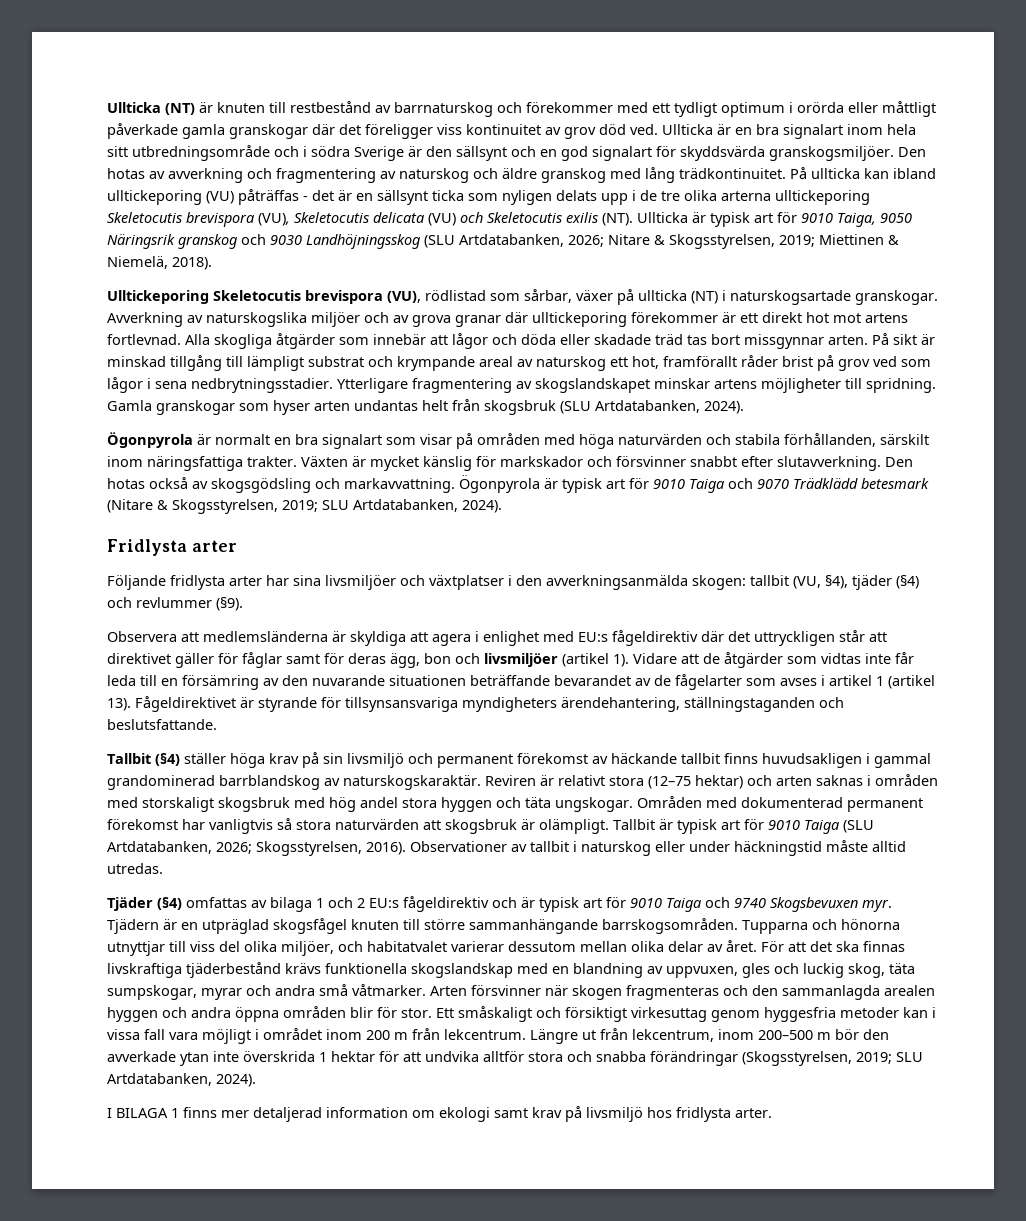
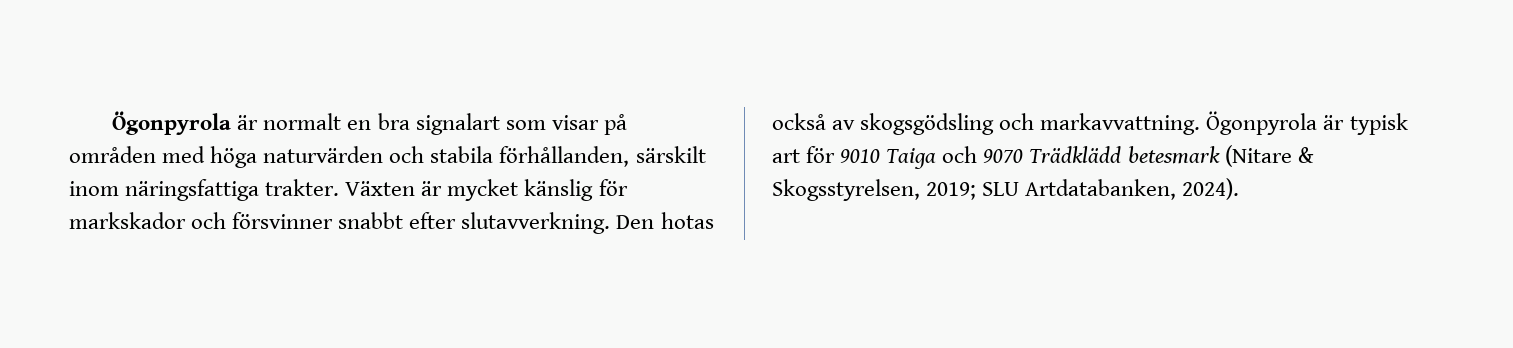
[107,101,936,117] [107,123,916,139] [107,145,926,161] [107,167,936,183] [107,189,870,205] [107,212,912,227] [107,234,899,249] [107,256,212,270] [107,289,938,305] [107,312,908,327] [107,333,935,349] [107,355,931,371] [107,377,936,393] [107,399,744,415] Ullticka (NT) är knuten till restbestånd av barrnaturskog och förekommer med ett tydligt optimum i orörda eller måttligt påverkade gamla granskogar där det föreligger viss kontinuitet av grov död ved. Ullticka är en bra signalart inom hela sitt utbredningsområde och i södra Sverige är den sällsynt och en god signalart för skyddsvärda granskogsmiljöer. Den hotas av avverkning och fragmentering av naturskog och äldre granskog med lång trädkontinuitet. På ullticka kan ibland ulltickeporing (VU) påträffas - det är en sällsynt ticka som nyligen delats upp i de tre olika arterna ulltickeporing Skeletocutis brevispora (VU), Skeletocutis delicata (VU) och Skeletocutis exilis (NT). Ullticka är typisk art för 9010 Taiga, 9050 Näringsrik granskog och 9030 Landhöjningsskog (SLU Artdatabanken, 2026; Nitare & Skogsstyrelsen, 2019; Miettinen & Niemelä, 2018). // Ulltickeporing Skeletocutis brevispora (VU), rödlistad som sårbar, växer på ullticka (NT) i naturskogsartade granskogar. Avverkning av naturskogslika miljöer och av grova granar där ulltickeporing förekommer är ett direkt hot mot artens fortlevnad. Alla skogliga åtgärder som innebär att lågor och döda eller skadade träd tas bort missgynnar arten. På sikt är minskad tillgång till lämpligt substrat och krympande areal av naturskog ett hot, framförallt råder brist på grov ved som lågor i sena nedbrytningsstadier. Ytterligare fragmentering av skogslandskapet minskar artens möjligheter till spridning. Gamla granskogar som hyser arten undantas helt från skogsbruk (SLU Artdatabanken, 2024). // -> (112, 123) none
[107,539,237,556] [107,575,919,590] [107,597,243,611] [107,630,887,646] [107,652,914,668] [107,674,935,690] [107,696,844,712] [107,719,217,730] [107,752,931,768] [107,774,938,790] [107,796,923,812] [107,818,874,834] [107,840,906,856] [107,863,163,874] [107,896,892,912] [107,918,900,934] [107,940,905,956] [107,962,915,978] [107,984,935,1000] [107,1006,936,1022] [107,1028,889,1044] [107,1051,923,1066] [107,1073,256,1087] [107,1106,772,1122] // Fridlysta arter // Följande fridlysta arter har sina livsmiljöer och växtplatser i den avverkningsanmälda skogen: tallbit (VU, §4), tjäder (§4) och revlummer (§9). // Observera att medlemsländerna är skyldiga att agera i enlighet med EU:s fågeldirektiv där det uttryckligen står att direktivet gäller för fåglar samt för deras ägg, bon och livsmiljöer (artikel 1). Vidare att de åtgärder som vidtas inte får leda till en försämring av den nuvarande situationen beträffande bevarandet av de fågelarter som avses i artikel 1 (artikel 13). Fågeldirektivet är styrande för tillsynsansvariga myndigheters ärendehantering, ställningstaganden och beslutsfattande. // Tallbit (§4) ställer höga krav på sin livsmiljö och permanent förekomst av häckande tallbit finns huvudsakligen i gammal grandominerad barrblandskog av naturskogskaraktär. Reviren är relativt stora (12–75 hektar) och arten saknas i områden med storskaligt skogsbruk med hög andel stora hyggen och täta ungskogar. Områden med dokumenterad permanent förekomst har vanligtvis så stora naturvärden att skogsbruk är olämpligt. Tallbit är typisk art för 9010 Taiga (SLU Artdatabanken, 2026; Skogsstyrelsen, 2016). Observationer av tallbit i naturskog eller under häckningstid måste alltid utredas. // Tjäder (§4) omfattas av bilaga 1 och 2 EU:s fågeldirektiv och är typisk art för 9010 Taiga och 9740 Skogsbevuxen myr. Tjädern är en utpräglad skogsfågel knuten till större sammanhängande barrskogsområden. Tupparna och hönorna utnyttjar till viss del olika miljöer, och habitatvalet varierar dessutom mellan olika delar av året. För att det ska finnas livskraftiga tjäderbestånd krävs funktionella skogslandskap med en blandning av uppvuxen, gles och luckig skog, täta sumpskogar, myrar och andra små våtmarker. Arten försvinner när skogen fragmenteras och den sammanlagda arealen hyggen och andra öppna områden blir för stor. Ett småskaligt och försiktigt virkesuttag genom hyggesfria metoder kan i vissa fall vara möjligt i området inom 200 m från lekcentrum. Längre ut från lekcentrum, inom 200–500 m bör den avverkade ytan inte överskrida 1 hektar för att undvika alltför stora och snabba förändringar (Skogsstyrelsen, 2019; SLU Artdatabanken, 2024). // I BILAGA 1 finns mer detaljerad information om ekologi samt krav på livsmiljö hos fridlysta arter. -> (1240, 189) none

